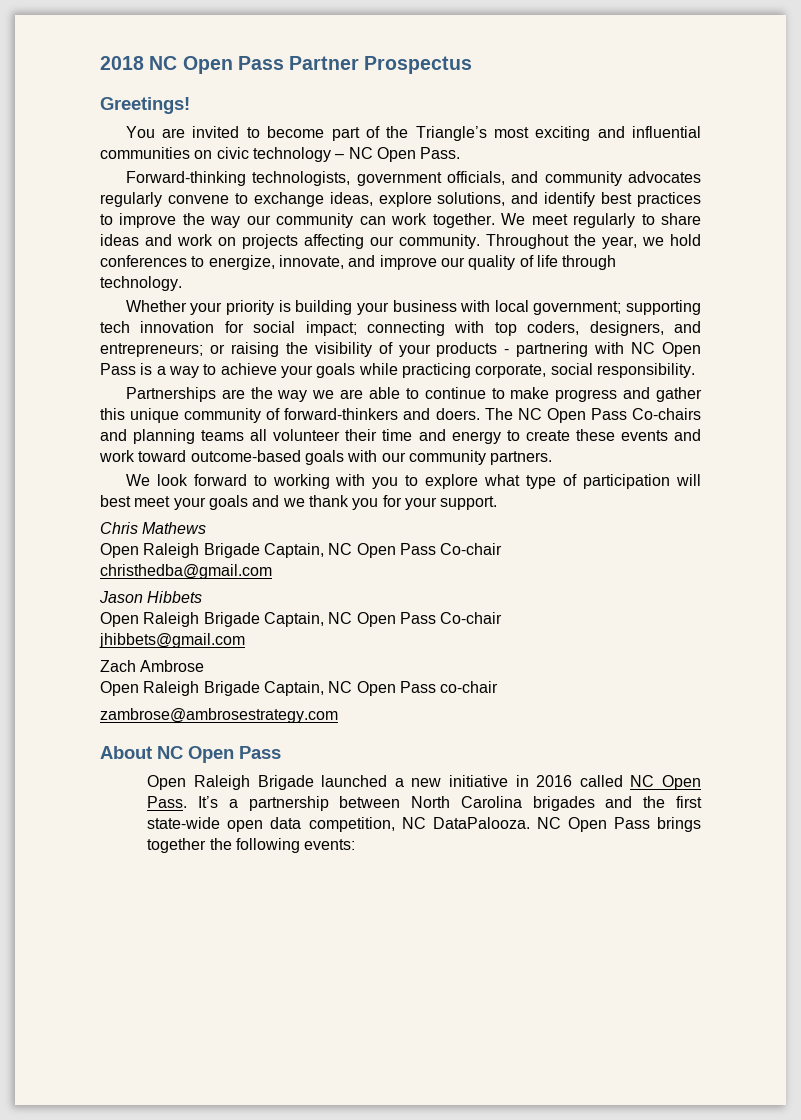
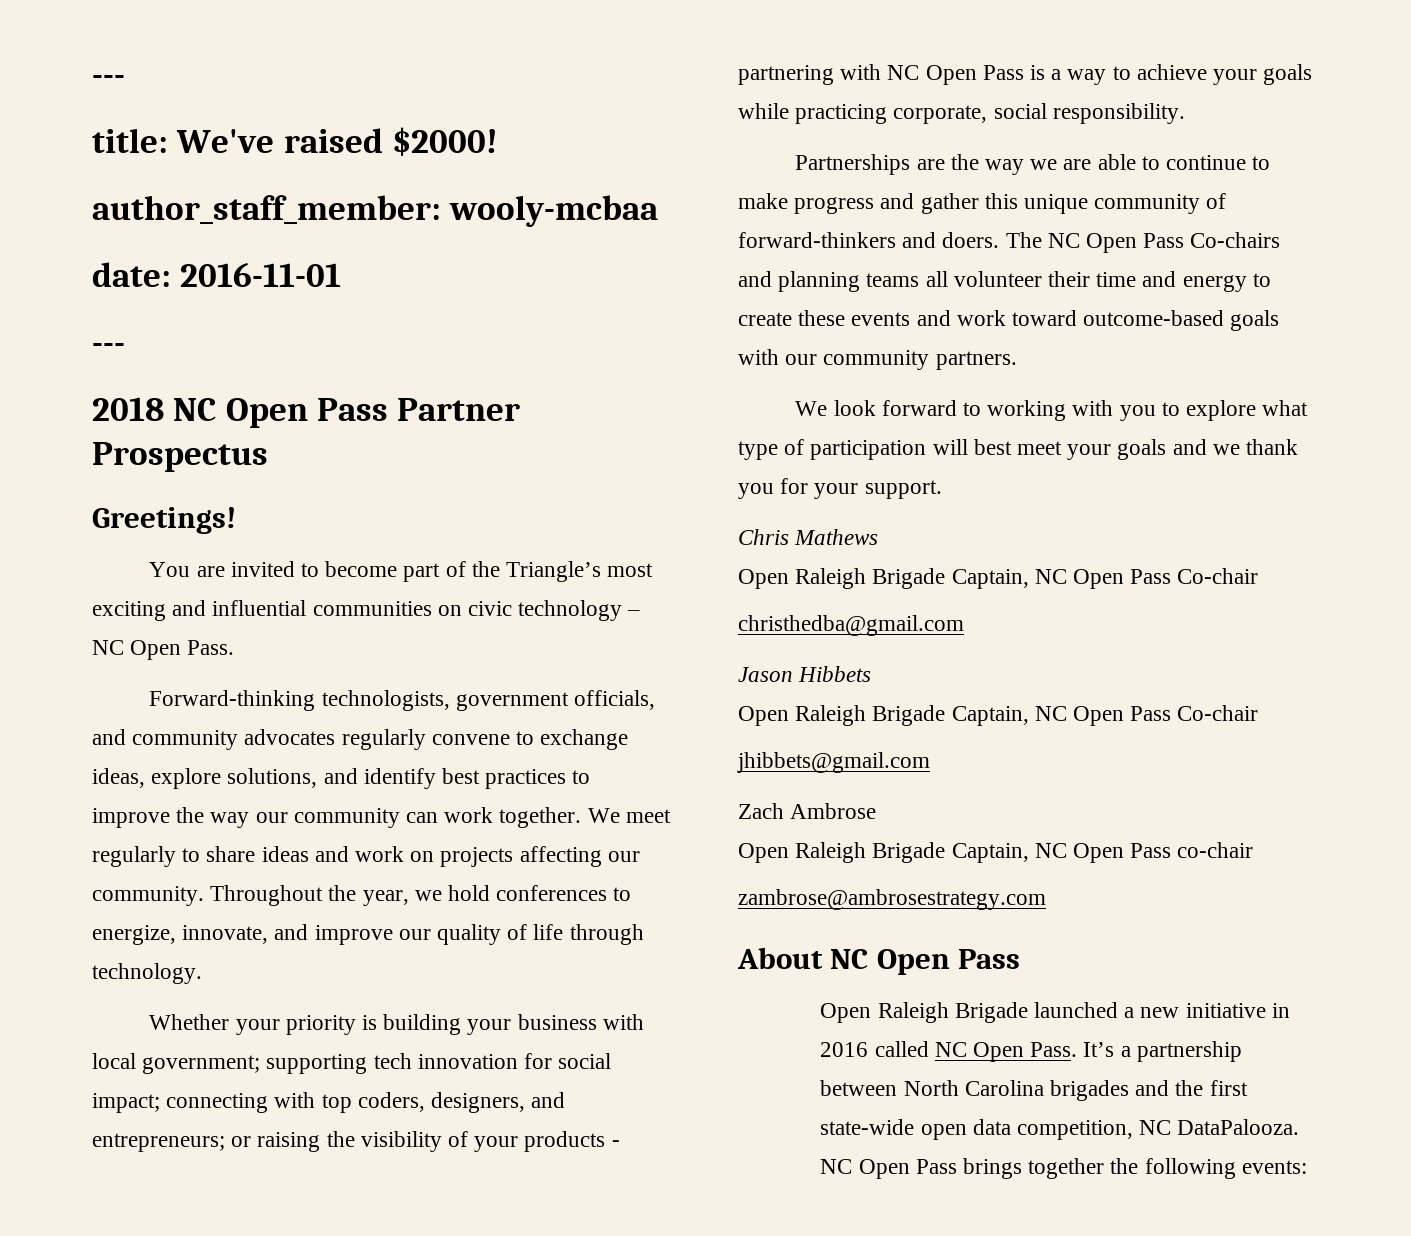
(100, 63) none -> [92,75,125,86] [92,127,498,156] [92,195,659,227] [92,262,342,287] [92,343,125,354] --- // title: We've raised $2000! // author_staff_member: wooly-mcbaa // date: 2016-11-01 // --- //

